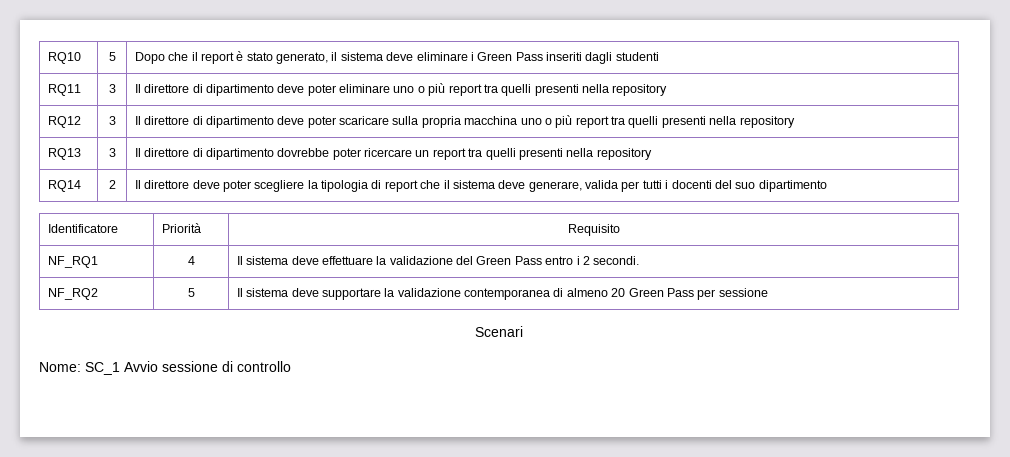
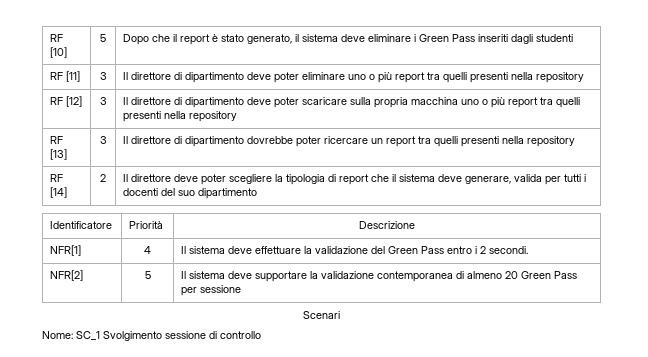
[47,52,81,64] RQ10 -> [50,34,64,42] [50,47,68,58] RF [10]
[47,84,81,96] RQ11 -> [50,71,81,82] RF [11]
[47,116,81,128] RQ12 -> [50,96,83,107] RF [12]
[47,148,81,160] RQ13 -> [50,136,64,144] [50,149,68,160] RF [13]
[47,180,81,192] RQ14 -> [50,174,64,182] [50,187,68,198] RF [14]
[567,224,620,236] [47,256,98,268] Requisito // NF_RQ1 -> [359,221,415,229] [50,245,82,256] Descrizione // NFR[1]
[47,288,98,300] NF_RQ2 -> [50,270,84,281] NFR[2]
[124,361,158,372] Avvio -> [103,331,162,341] Svolgimento

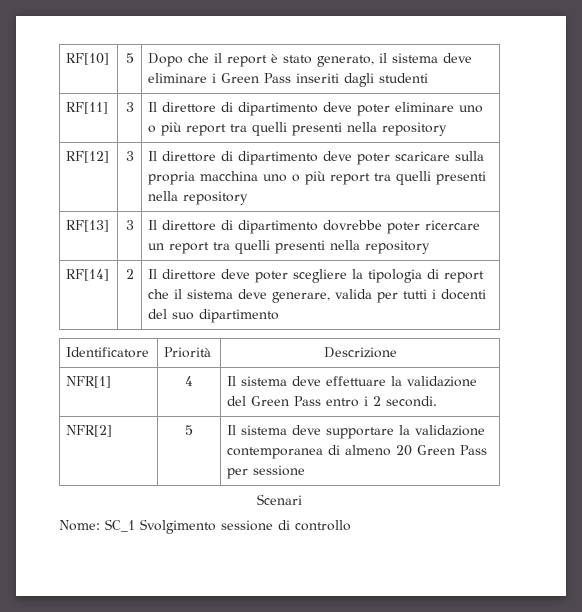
[50,34,64,42] [50,47,68,58] RF [10] -> [66,53,110,65] RF[10]
[50,71,81,82] RF [11] -> [66,102,109,114] RF[11]
[50,96,83,107] RF [12] -> [66,151,110,163] RF[12]
[50,136,64,144] [50,149,68,160] RF [13] -> [66,220,110,232] RF[13]
[50,174,64,182] [50,187,68,198] RF [14] -> [66,269,110,281] RF[14]

